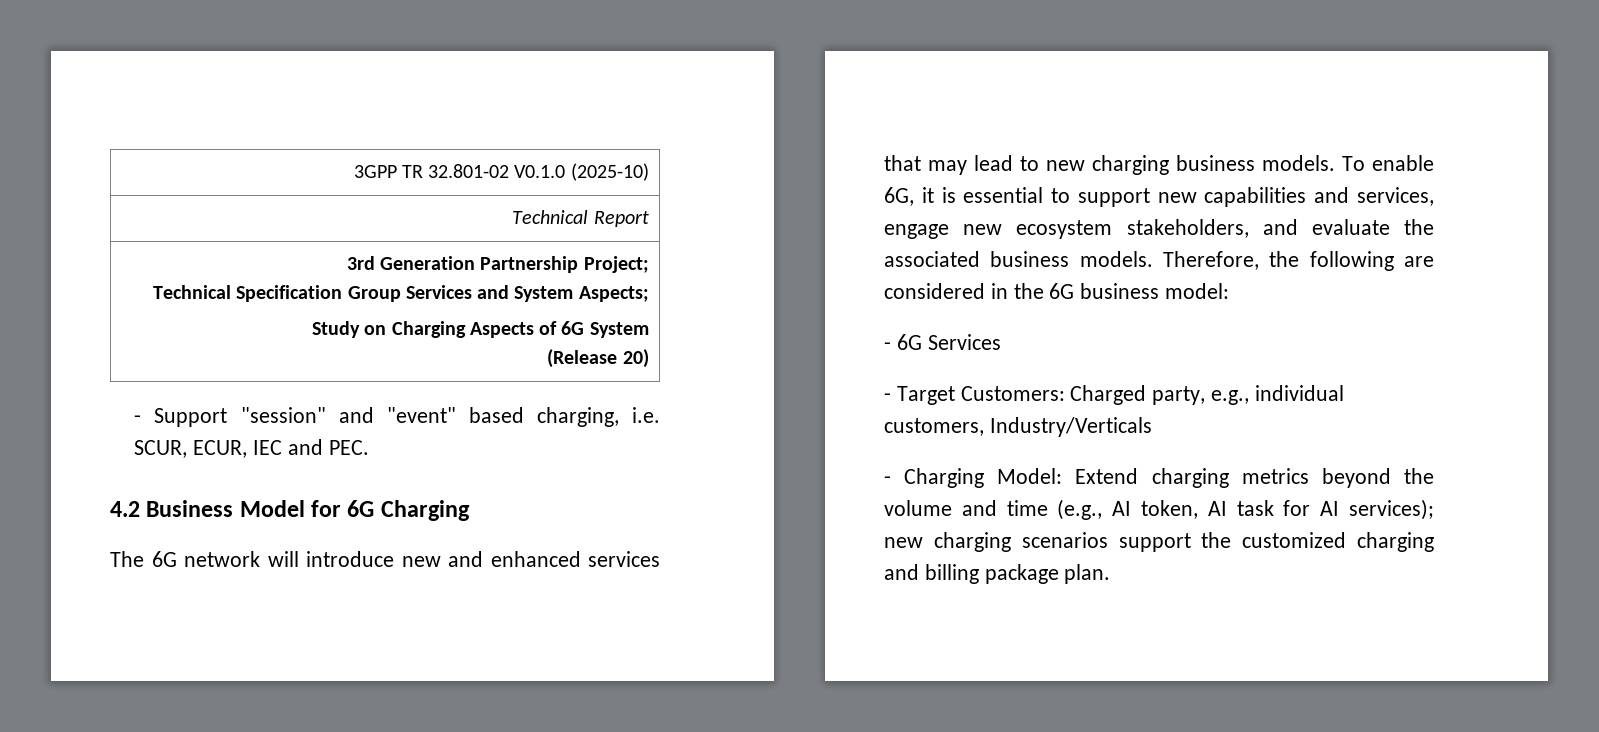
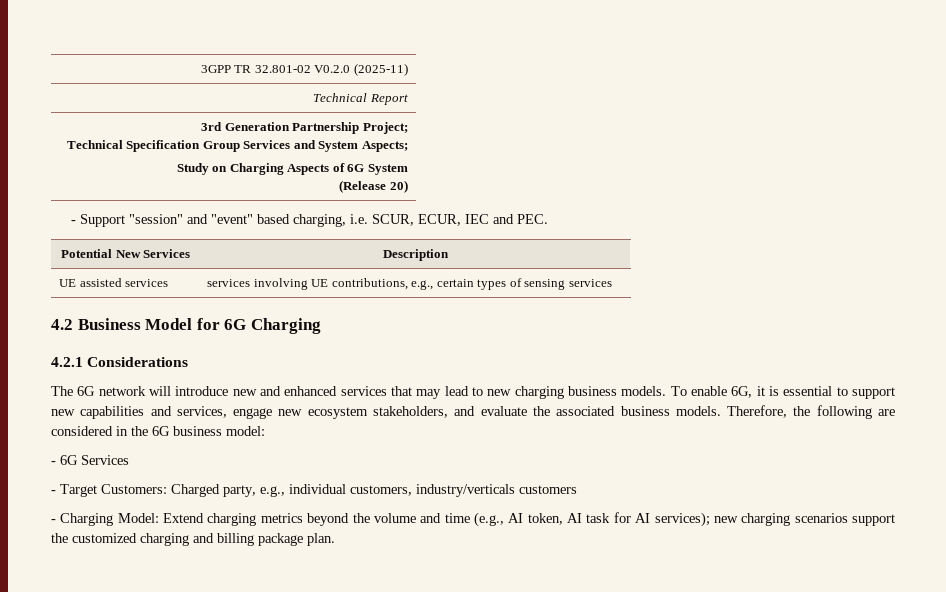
[514,163,649,181] V0.1.0 (2025-10) -> [314,63,408,76] V0.2.0 (2025-11)
(369, 447) none -> [60,249,191,258] [382,249,449,261] [59,278,169,287] [207,278,612,290] // Potential New Services | Description // UE assisted services | services involving UE contributions, e.g., certain types of sensing services
(470, 510) none -> [51,357,189,367] // 4.2.1 Considerations
[989,417,1152,437] Industry/Verticals -> [416,484,577,497] industry/verticals customers

